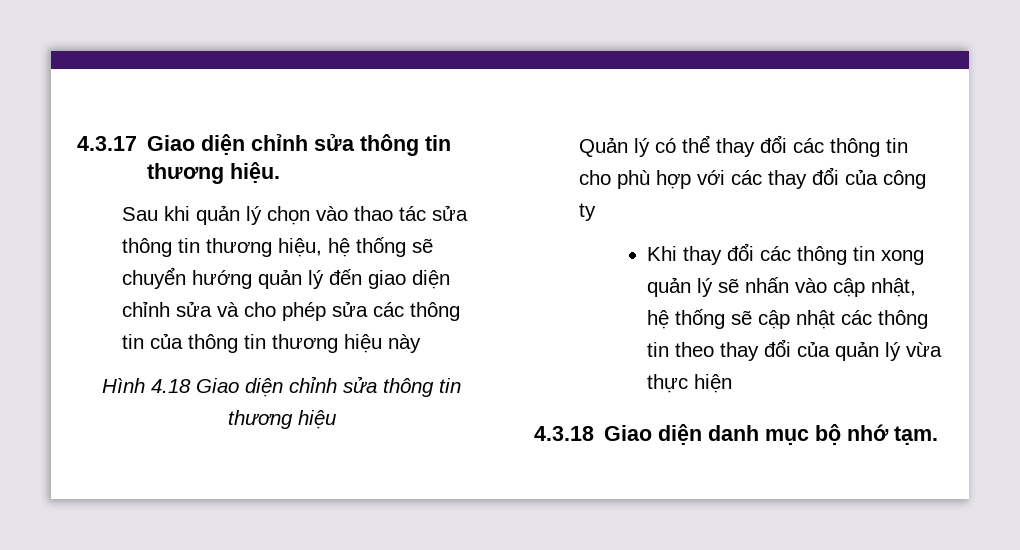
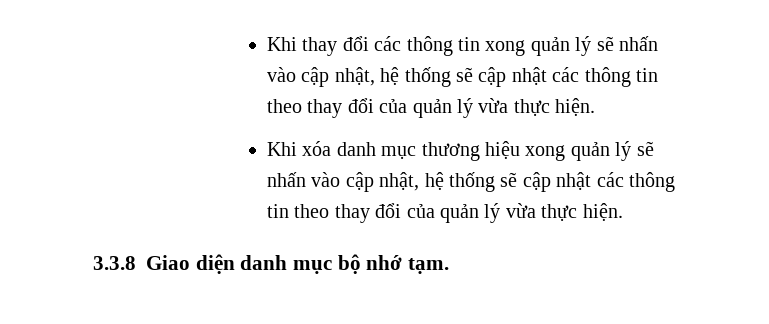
[77,134,452,156] [147,162,281,184] [122,205,469,225] [122,237,434,257] [122,267,451,289] [122,301,461,321] [122,333,422,353] [102,376,461,397] [227,410,336,429] [579,135,909,157] [579,167,927,189] [579,203,597,221] 4.3.17 Giao diện chỉnh sửa thông tin thương hiệu. // Sau khi quản lý chọn vào thao tác sửa thông tin thương hiệu, hệ thống sẽ chuyển hướng quản lý đến giao diện chỉnh sửa và cho phép sửa các thông tin của thông tin thương hiệu này // Hình 4.18 Giao diện chỉnh sửa thông tin thương hiệu // Quản lý có thể thay đổi các thông tin cho phù hợp với các thay đổi của công ty // -> (267, 44) none
[694,374,733,393] [534,426,594,441] hiện // 4.3.18 -> [555,98,596,116] [267,141,654,161] [267,172,676,192] [267,203,623,223] [93,256,136,270] hiện. // Khi xóa danh mục thương hiệu xong quản lý sẽ nhấn vào cập nhật, hệ thống sẽ cập nhật các thông tin theo thay đổi của quản lý vừa thực hiện. // 3.3.8

